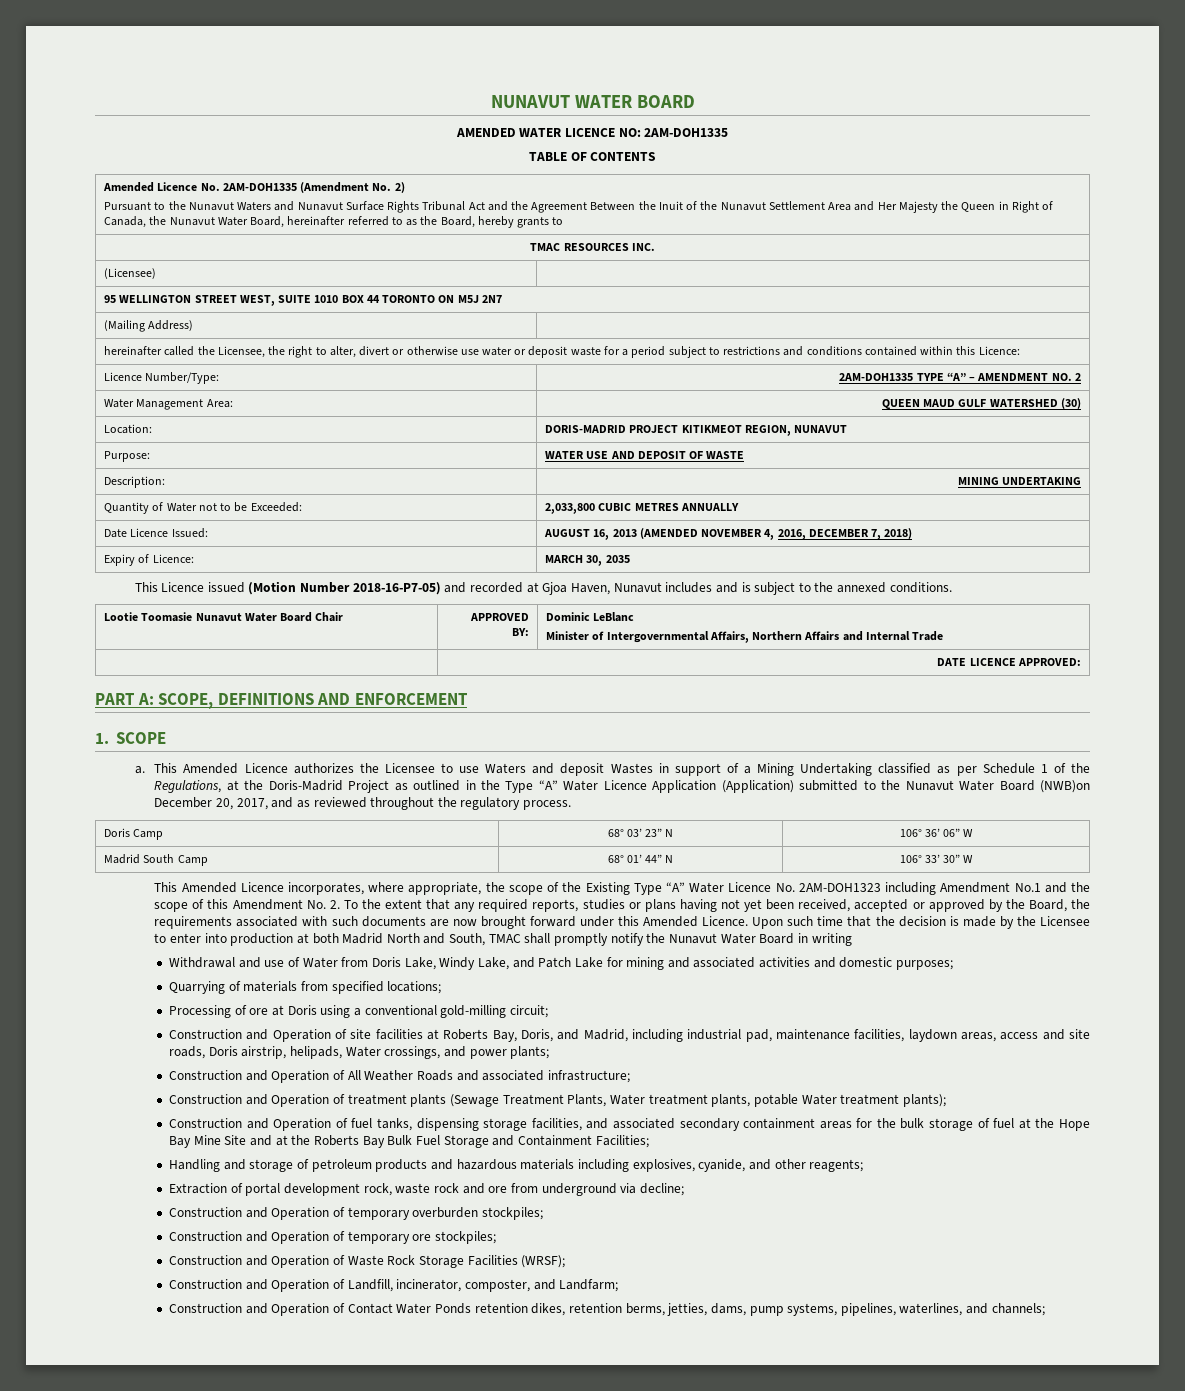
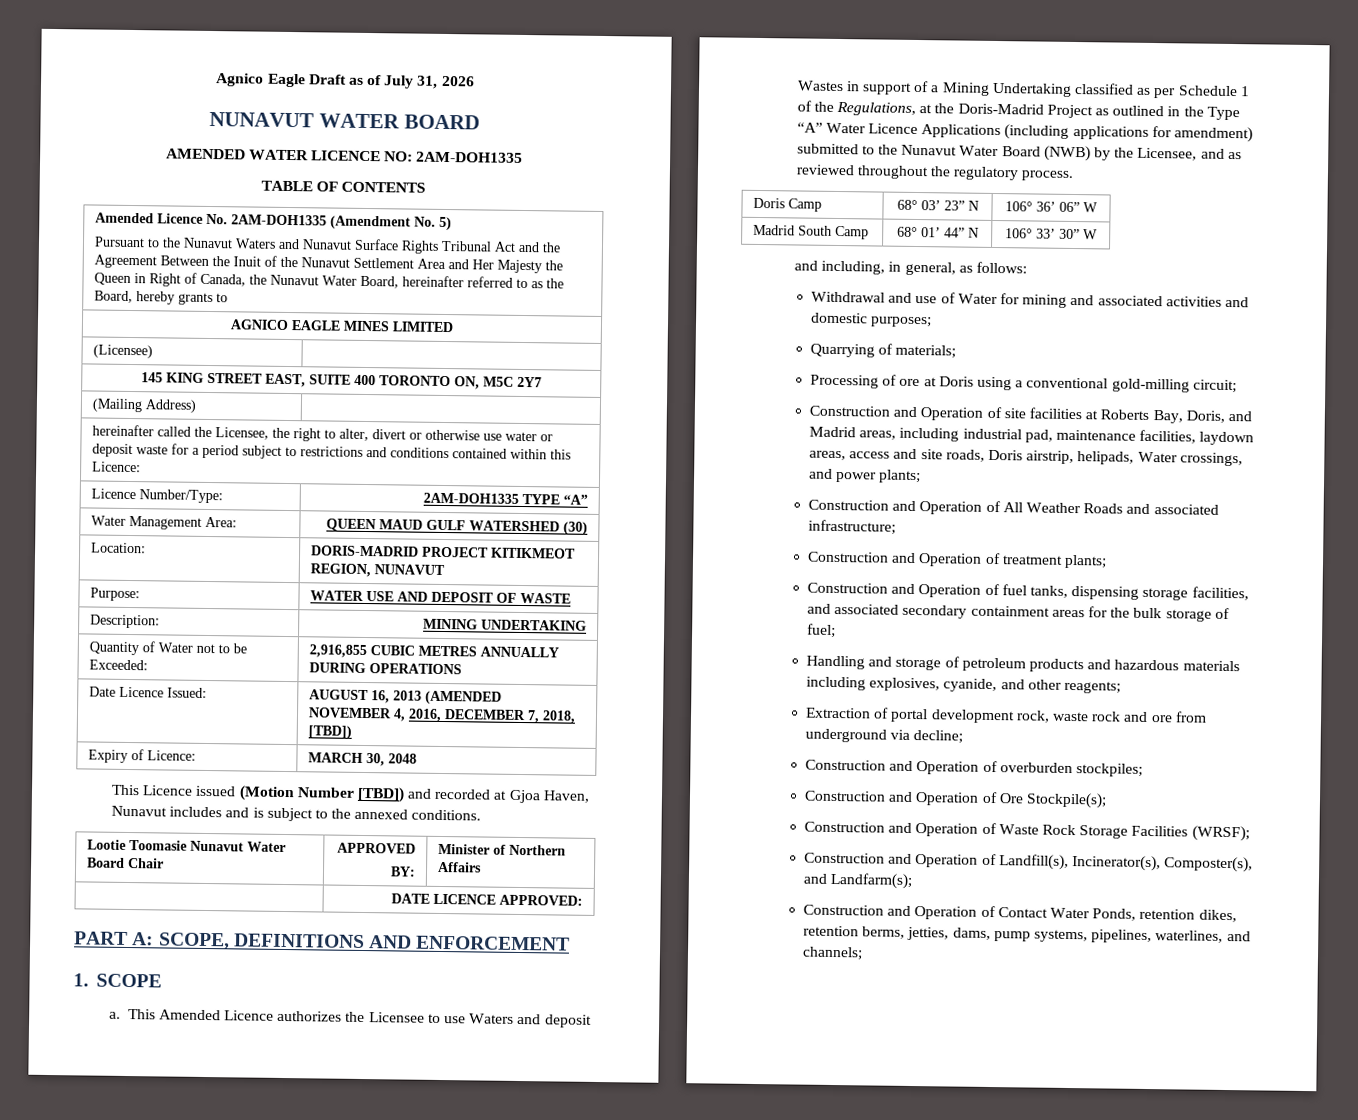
(490, 101) none -> [216,73,475,89] Agnico Eagle Draft as of July 31, 2026 //
[394,182,405,193] 2) -> [438,216,452,231] 5)
[530,243,655,251] [104,268,157,279] [104,295,502,306] TMAC RESOURCES INC. // (Licensee) | // 95 WELLINGTON STREET WEST, SUITE 1010 BOX 44 TORONTO ON M5J 2N7 -> [230,319,455,333] [92,344,153,359] [141,372,542,390] AGNICO EAGLE MINES LIMITED // (Licensee) | // 145 KING STREET EAST, SUITE 400 TORONTO ON, M5C 2Y7
[969,373,1081,381] – AMENDMENT NO. 2 -> (589, 499) none
[545,503,596,514] 2,033,800 -> [308,644,367,659] 2,916,855
(739, 507) none -> [308,662,462,675] DURING OPERATIONS
[884,528,913,539] 2018) -> [541,710,576,724] [307,725,352,739] 2018, [TBD])
[605,555,630,563] 2035 -> [387,753,417,764] 2048
[352,582,441,595] 2018-16-P7-05) -> [356,786,405,803] [TBD])
[546,612,635,622] [546,631,749,643] Dominic LeBlanc // Minister of Intergovernmental Affairs, -> [437,843,506,855] Minister of
[842,631,944,641] and Internal Trade -> (482, 867) none
[652,780,794,793] Application (Application) -> [921,124,1254,143] Applications (including applications for amendment)
[1040,780,1091,793] [154,797,268,810] (NWB)on December 20, 2017, -> [1043,145,1198,162] (NWB) by the Licensee,
[154,882,1090,895] [154,899,1090,912] [154,916,1091,929] [154,933,852,946] This Amended Licence incorporates, where appropriate, the scope of the Existing Type “A” Water Licence No. 2AM-DOH1323 including Amendment No.1 and the scope of this Amendment No. 2. To the extent that any required reports, studies or plans having not yet been received, accepted or approved by the Board, the requirements associated with such documents are now brought forward under this Amended Licence. Upon such time that the decision is made by the Licensee to enter into production at both Madrid North and South, TMAC shall promptly notify the Nunavut Water Board in writing -> [793,260,1027,276] and including, in general, as follows:
[341,957,603,970] from Doris Lake, Windy Lake, and Patch Lake -> (998, 299) none
[243,981,442,994] materials from specified locations; -> [895,344,957,359] materials;
[583,1029,628,1042] Madrid, -> [809,426,897,440] Madrid areas,
[410,1094,946,1107] plants (Sewage Treatment Plants, Water treatment plants, potable Water treatment plants); -> [1063,554,1107,569] plants;
[993,1118,1090,1131] [169,1135,649,1148] fuel at the Hope Bay Mine Site and at the Roberts Bay Bulk Fuel Storage and Containment Facilities; -> [807,623,837,639] fuel;
[347,1207,410,1220] temporary -> (998, 766) none
[347,1231,496,1244] temporary ore stockpiles; -> [998,792,1107,809] Ore Stockpile(s);
[347,1279,619,1292] Landfill, incinerator, composter, and Landfarm; -> [998,854,1254,873] [803,872,914,890] Landfill(s), Incinerator(s), Composter(s), and Landfarm(s);
[434,1303,471,1314] Ponds -> [1092,908,1137,921] Ponds,

